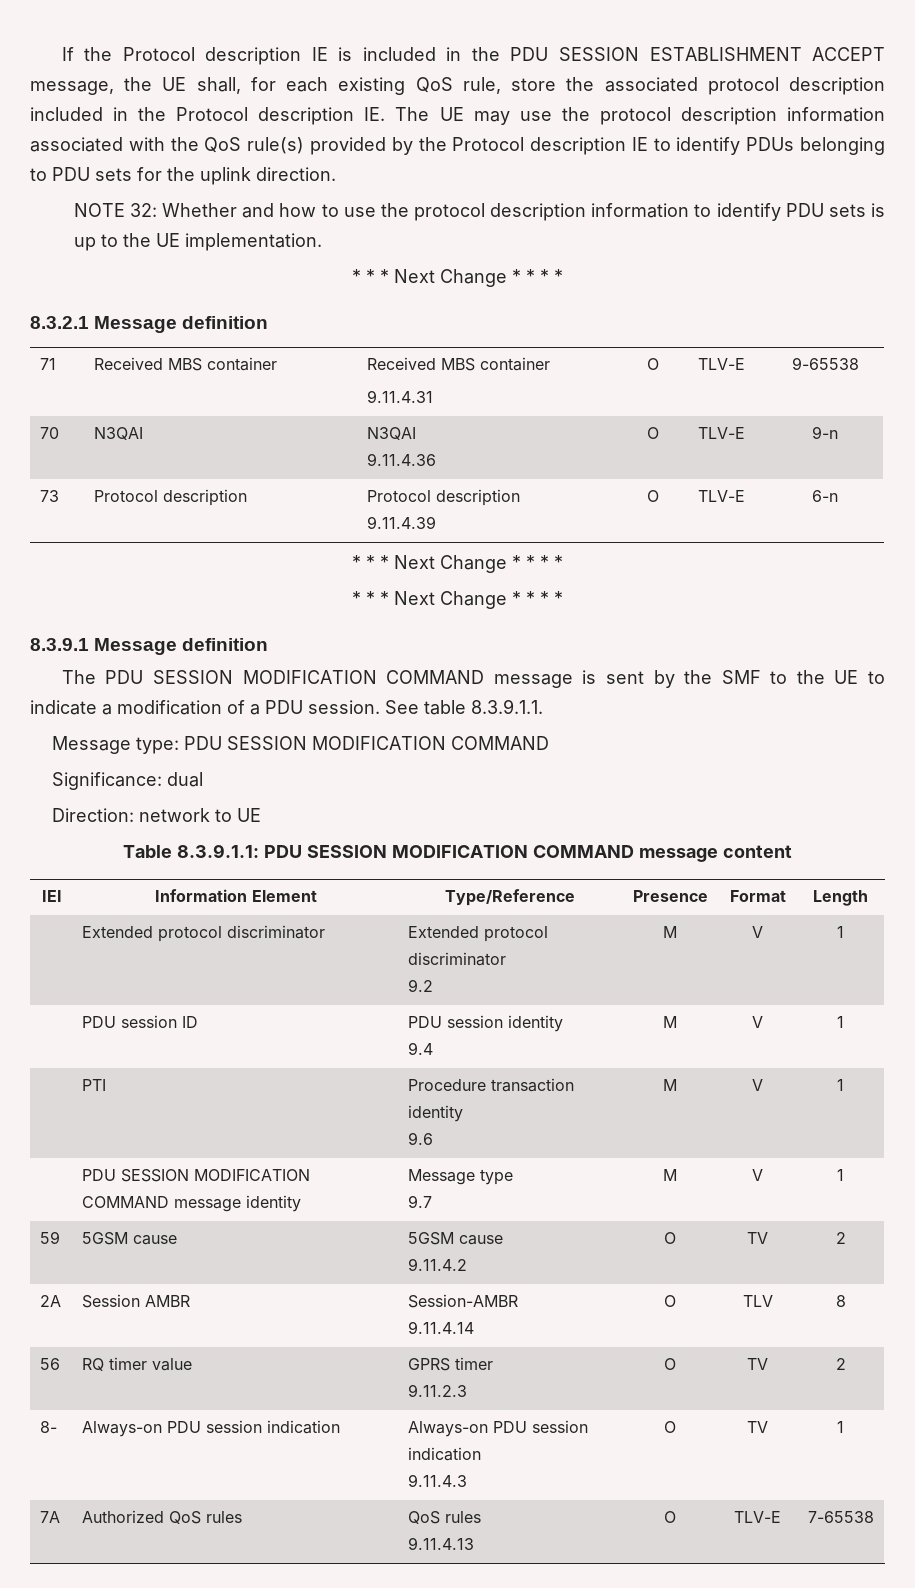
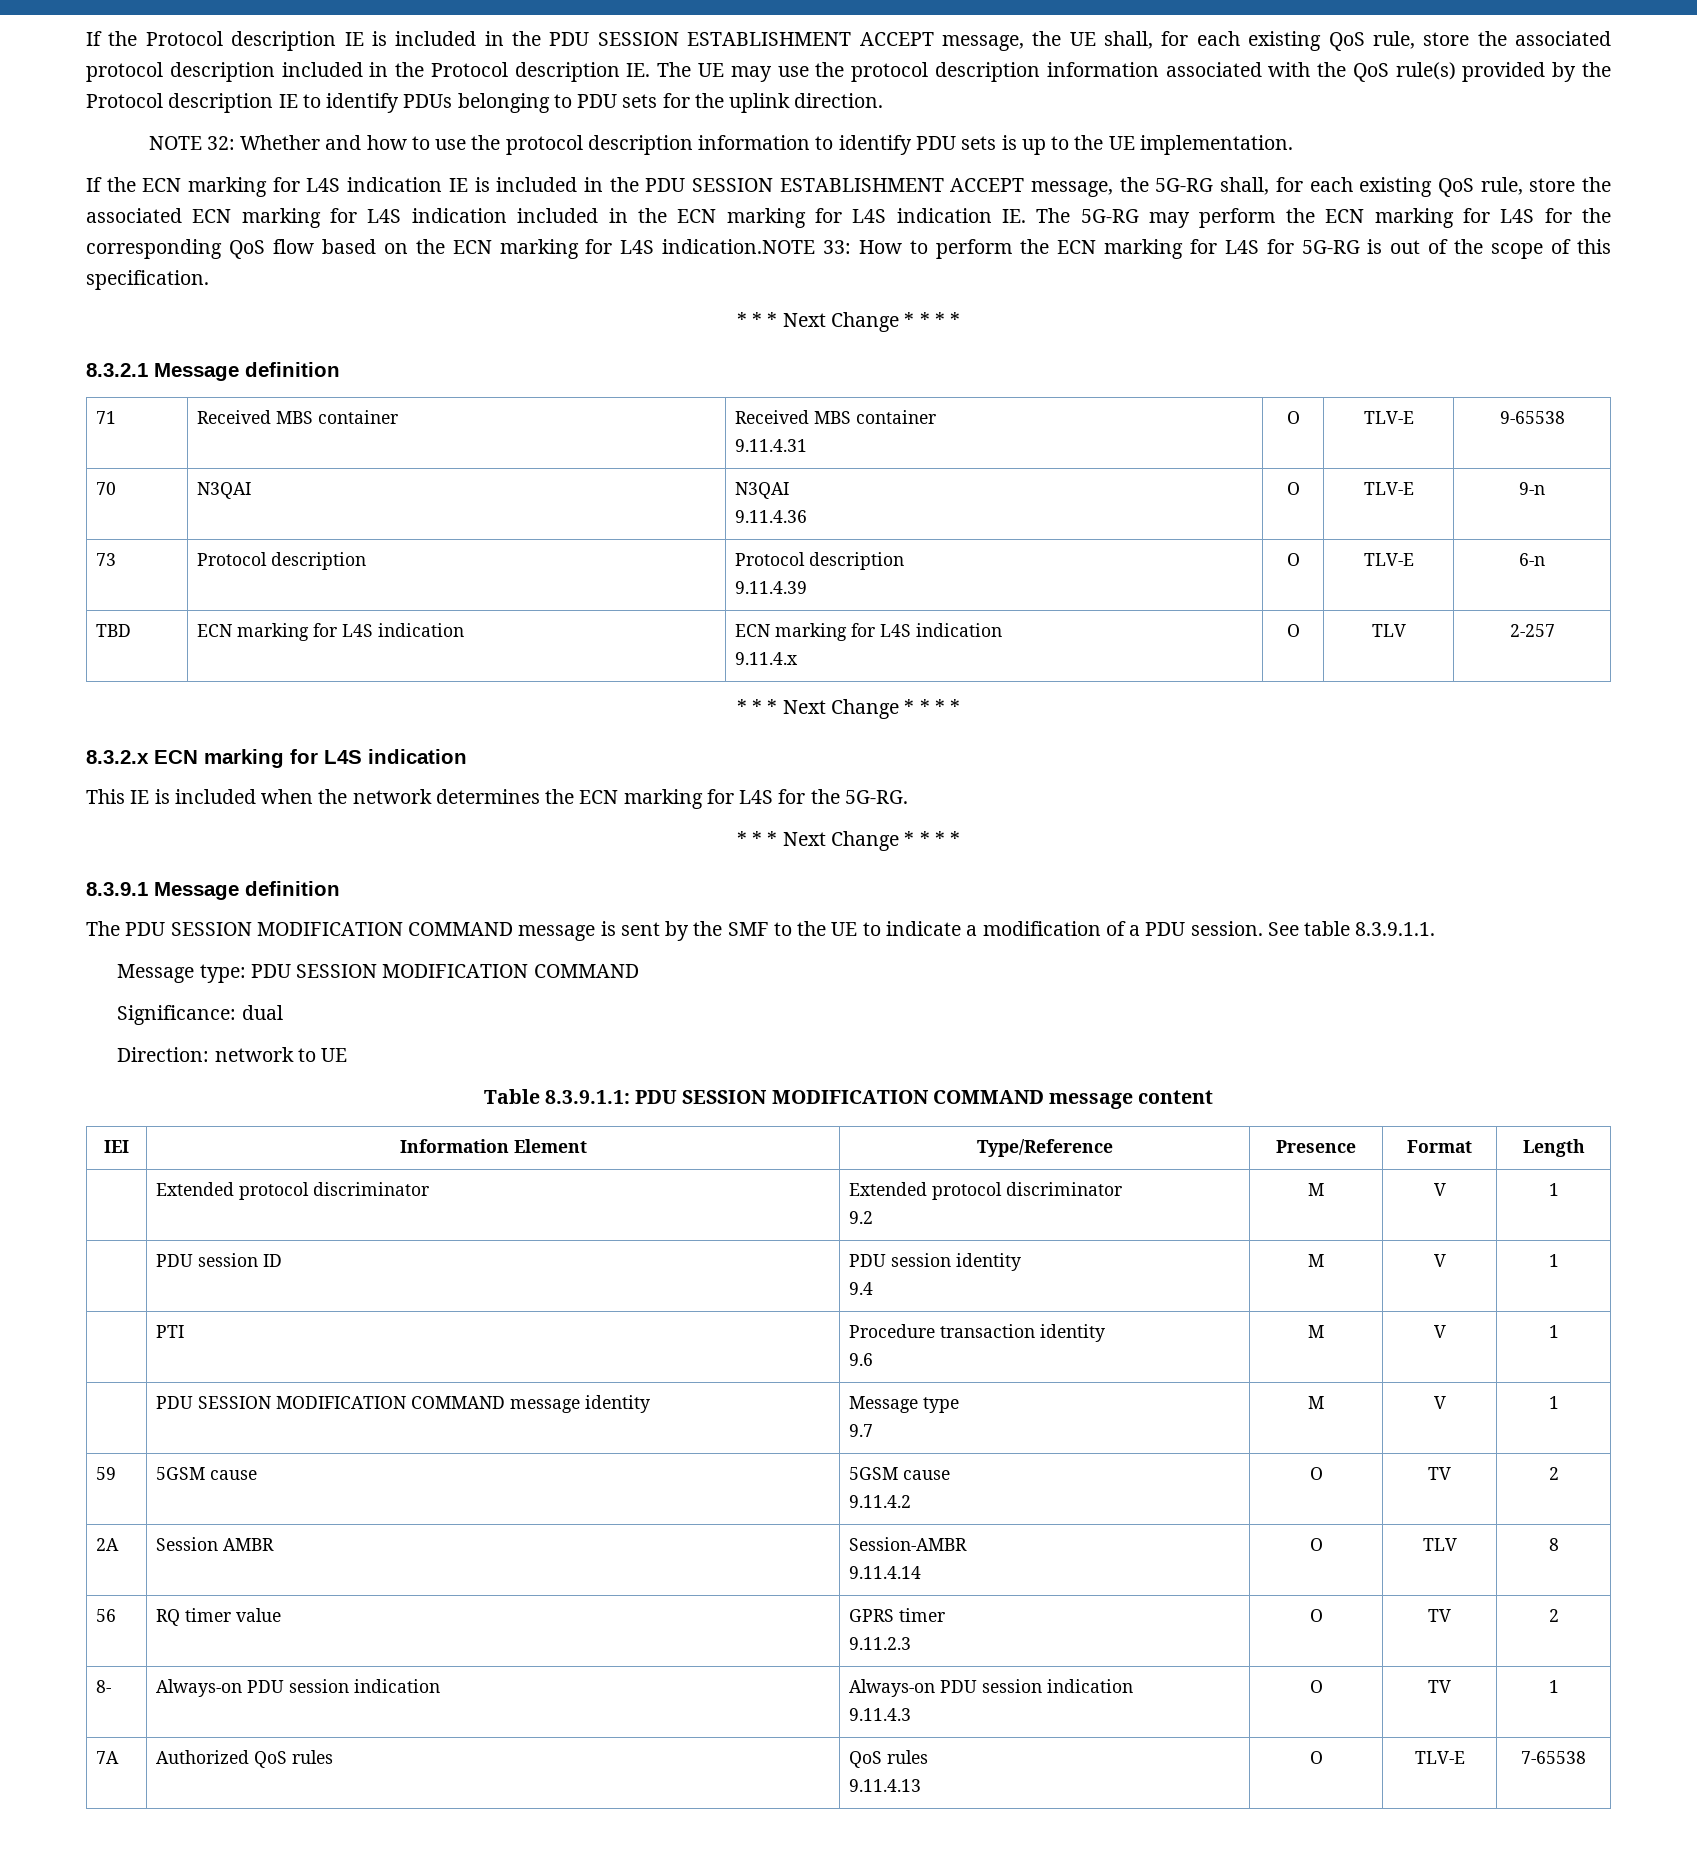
(322, 242) none -> [86,177,1611,197] [86,208,1611,228] [86,239,1611,259] [86,270,209,290] // If the ECN marking for L4S indication IE is included in the PDU SESSION ESTABLISHMENT ACCEPT message, the 5G-RG shall, for each existing QoS rule, store the associated ECN marking for L4S indication included in the ECN marking for L4S indication IE. The 5G-RG may perform the ECN marking for L4S for the corresponding QoS flow based on the ECN marking for L4S indication.NOTE 33: How to perform the ECN marking for L4S for 5G-RG is out of the scope of this specification.
[352,555,563,573] // * * * Next Change * * * * -> [95,624,131,637] [196,623,464,641] [734,623,1002,641] [734,652,798,665] [1286,624,1300,637] [1371,624,1406,637] [1509,624,1555,637] [736,699,961,719] [86,749,467,768] [86,789,908,809] // TBD | ECN marking for L4S indication | ECN marking for L4S indication // 9.11.4.x | O | TLV | 2-257 // * * * Next Change * * * * // 8.3.2.x ECN marking for L4S indication // This IE is included when the network determines the ECN marking for L4S for the 5G-RG.

